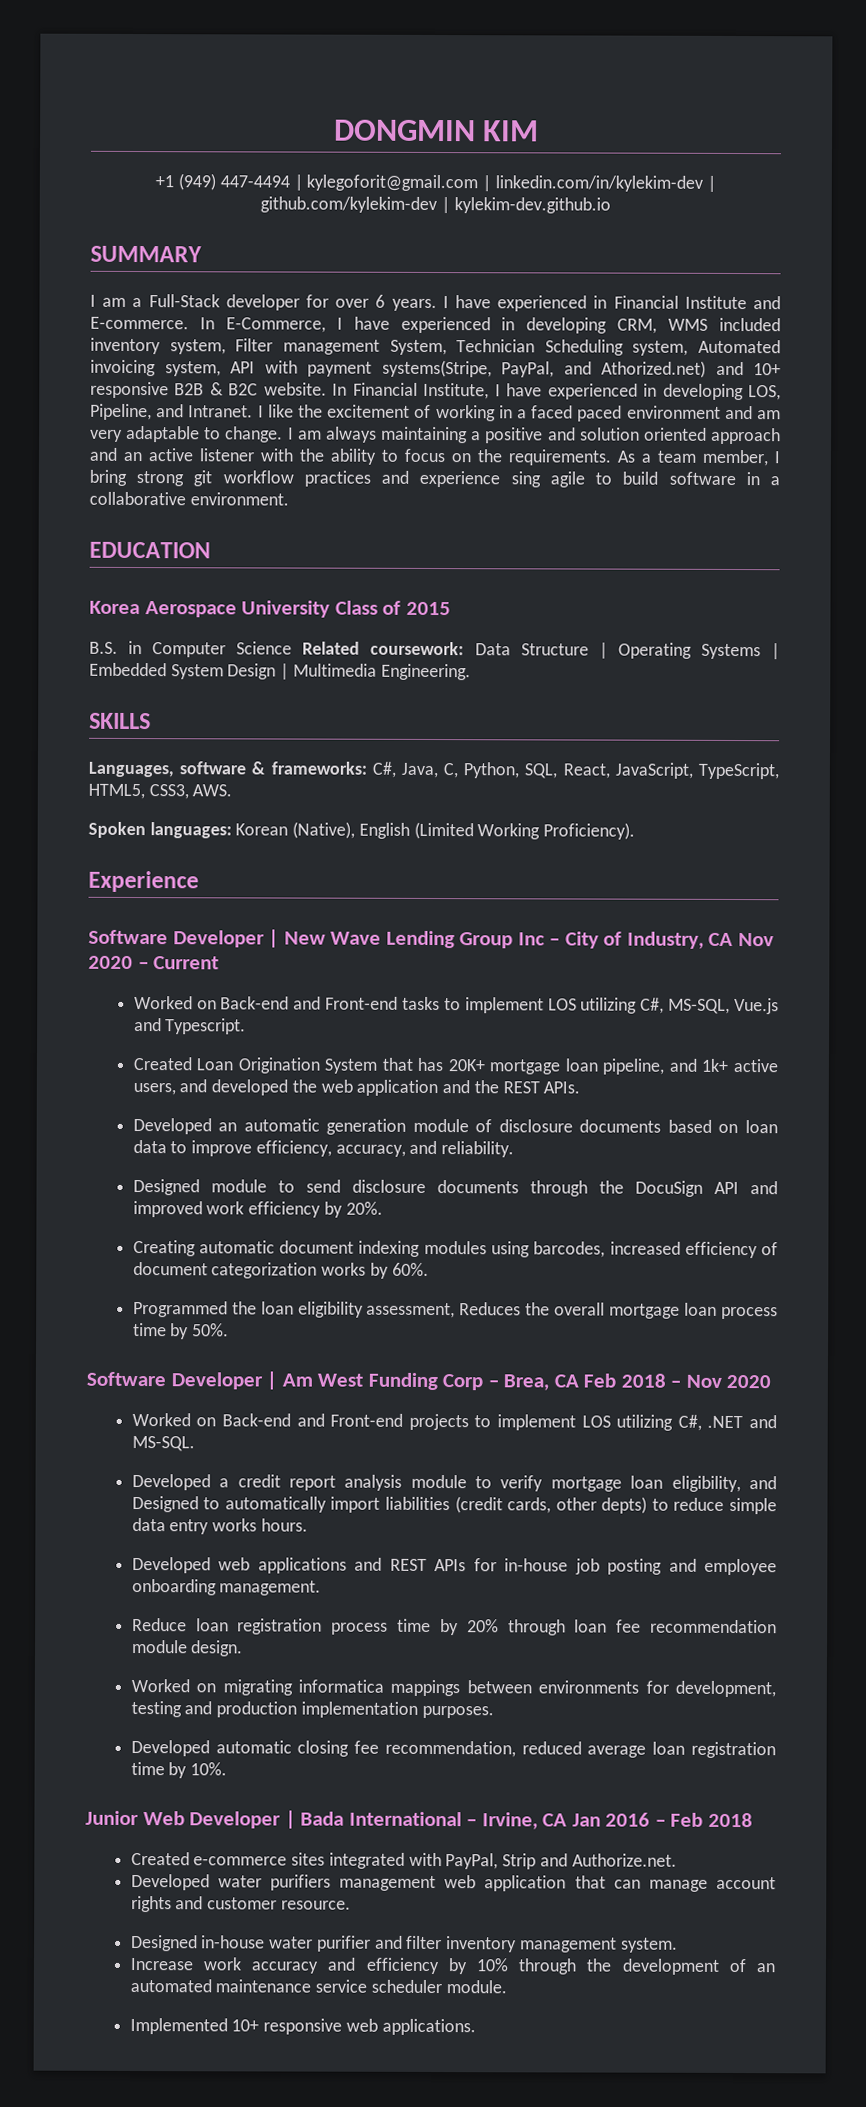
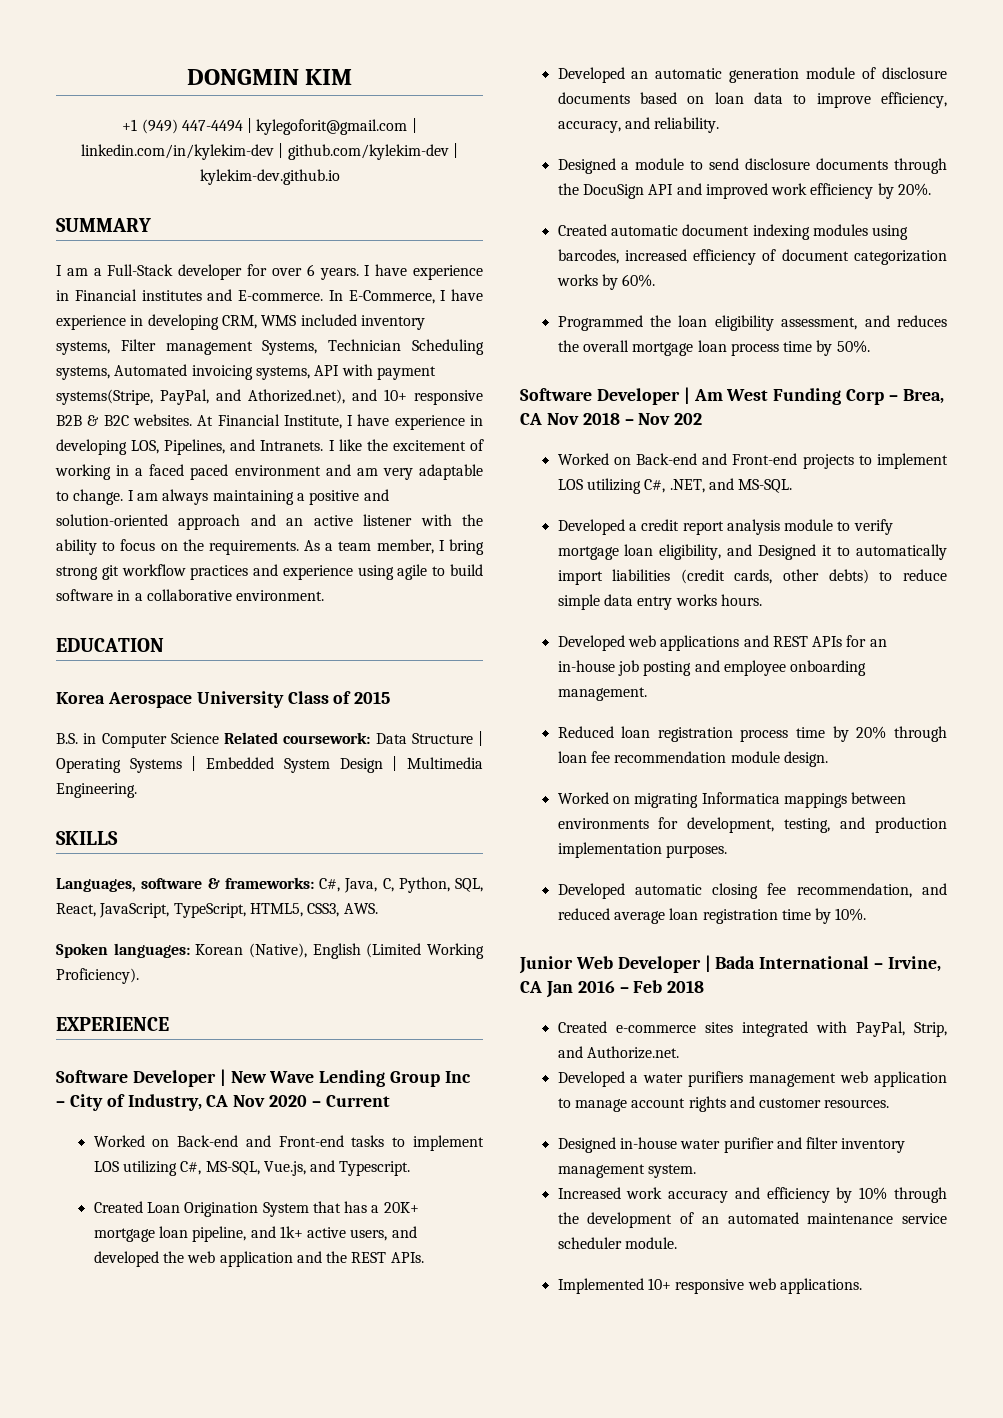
[497,295,588,312] experienced -> [413,265,483,280] experience
[684,295,747,310] Institute -> [141,290,202,301] institutes
[400,316,491,334] experienced -> [56,315,126,330] experience
[169,339,226,355] system, -> [56,341,110,355] systems,
[389,339,447,356] System, -> [262,340,318,355] Systems,
[632,340,689,356] system, -> [56,366,110,380] systems,
[164,361,221,377] system, -> [255,366,310,380] systems,
[601,360,706,378] Athorized.net) -> [248,389,345,404] Athorized.net),
[263,382,348,396] website. In -> [132,414,214,426] websites. At
[547,383,638,400] experienced -> [394,415,465,430] experience
[90,403,254,421] Pipeline, and Intranet. -> [164,439,324,455] Pipelines, and Intranets.
[579,427,707,441] solution oriented -> [56,514,168,526] solution-oriented
[510,471,541,488] sing -> [357,565,394,580] using
[88,870,199,893] Experience -> [56,1017,169,1031] EXPERIENCE
[734,997,779,1015] Vue.js -> [263,1161,306,1176] Vue.js,
(444, 1064) none -> [371,1205,380,1213] a
(200, 1187) none -> [621,162,630,170] a
[132,1240,196,1257] Creating -> [557,224,607,236] Created
[459,1302,522,1316] Reduces -> [864,315,947,327] and reduces
[583,1373,617,1388] Feb -> [546,413,579,425] Nov
[726,1374,772,1389] 2020 -> [674,413,703,425] 202
[707,1415,744,1429] .NET -> [669,479,705,493] .NET,
(199, 1504) none -> [822,545,833,556] it
[601,1496,648,1514] depts) -> [828,569,869,584] debts)
(497, 1565) none -> [869,639,887,647] an
[131,1618,187,1632] Reduce -> [557,726,614,738] Reduced
[297,1679,384,1693] informatica -> [701,792,780,804] Informatica
[130,1701,182,1718] testing -> [784,818,831,833] testing,
(516, 1749) none -> [922,883,947,895] and
[502,1853,537,1870] Strip -> [914,1022,947,1037] Strip,
(210, 1882) none -> [630,1075,639,1083] a
[574,1875,641,1889] that can -> [557,1098,571,1108] to
[280,1900,351,1910] resource. -> [824,1099,890,1108] resources.
[129,1958,193,1971] Increase -> [557,1187,621,1199] Increased

